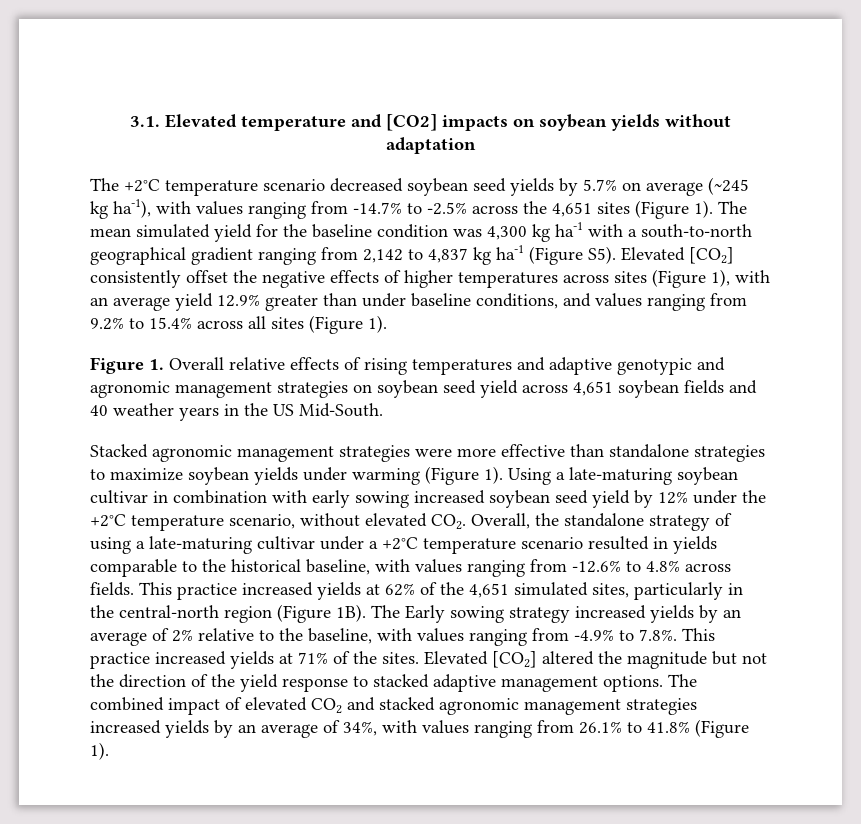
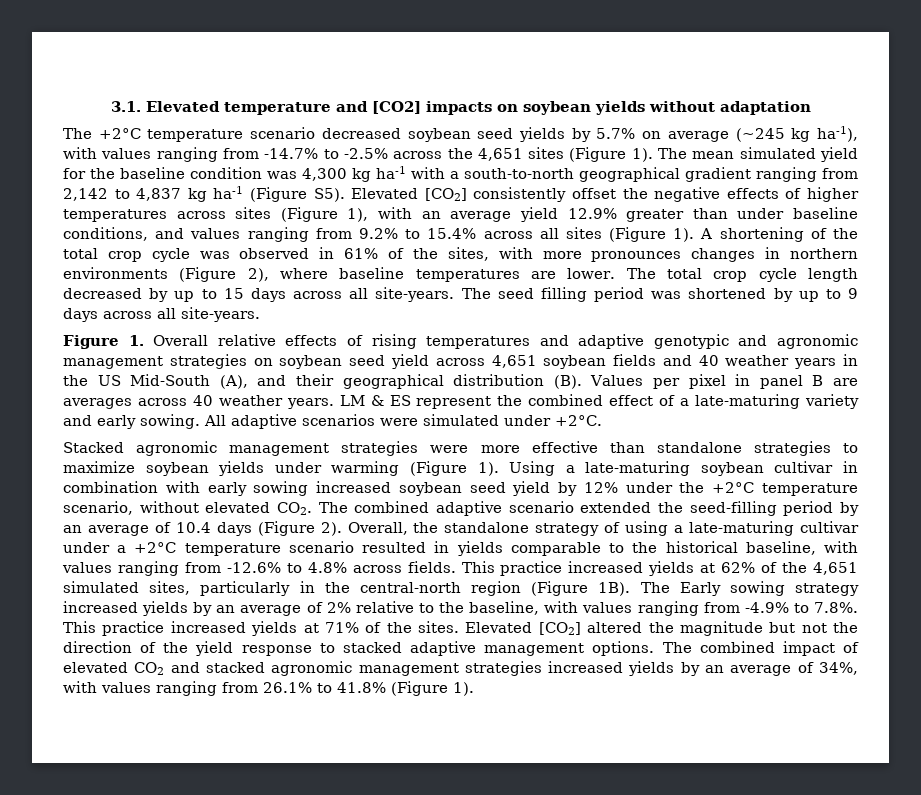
(387, 324) none -> [700,227,858,242] [63,247,859,262] [63,267,858,282] [63,287,858,302] [63,307,260,322] A shortening of the total crop cycle was observed in 61% of the sites, with more pronounces changes in northern environments (Figure 2), where baseline temperatures are lower. The total crop cycle length decreased by up to 15 days across all site-years. The seed filling period was shortened by up to 9 days across all site-years.
[299,403,383,417] Mid-South. -> [130,374,859,389] [63,394,859,409] [63,414,602,429] Mid-South (A), and their geographical distribution (B). Values per pixel in panel B are averages across 40 weather years. LM & ES represent the combined effect of a late-maturing variety and early sowing. All adaptive scenarios were simulated under +2°C.
(466, 522) none -> [318,501,859,516] [63,521,342,536] The combined adaptive scenario extended the seed-filling period by an average of 10.4 days (Figure 2).

